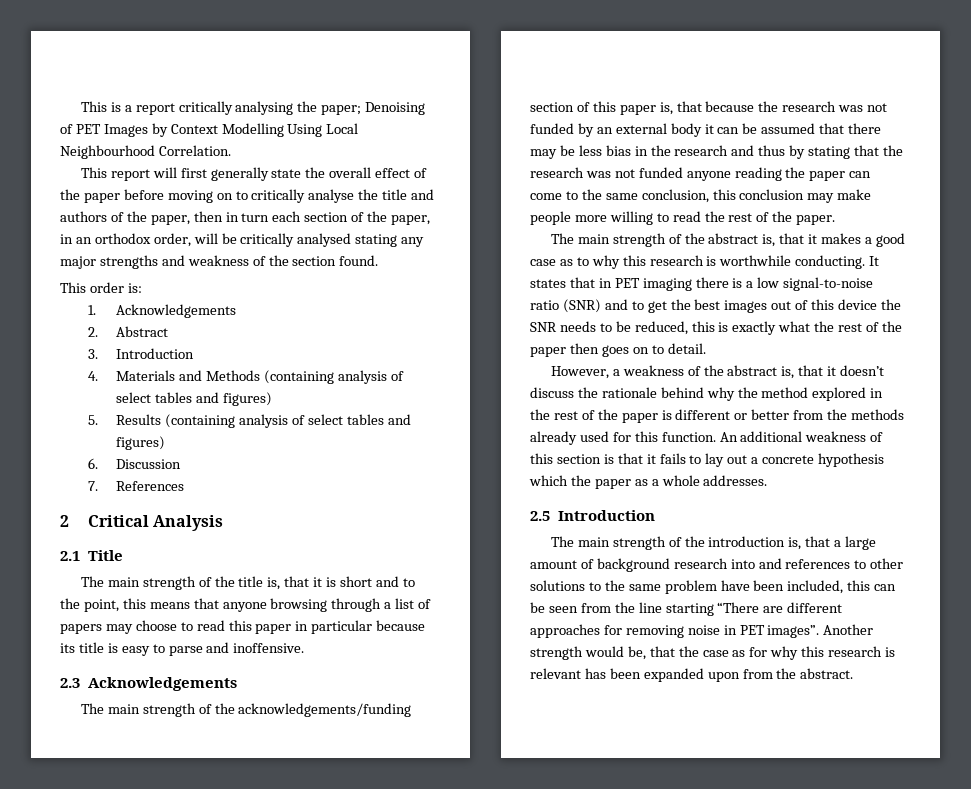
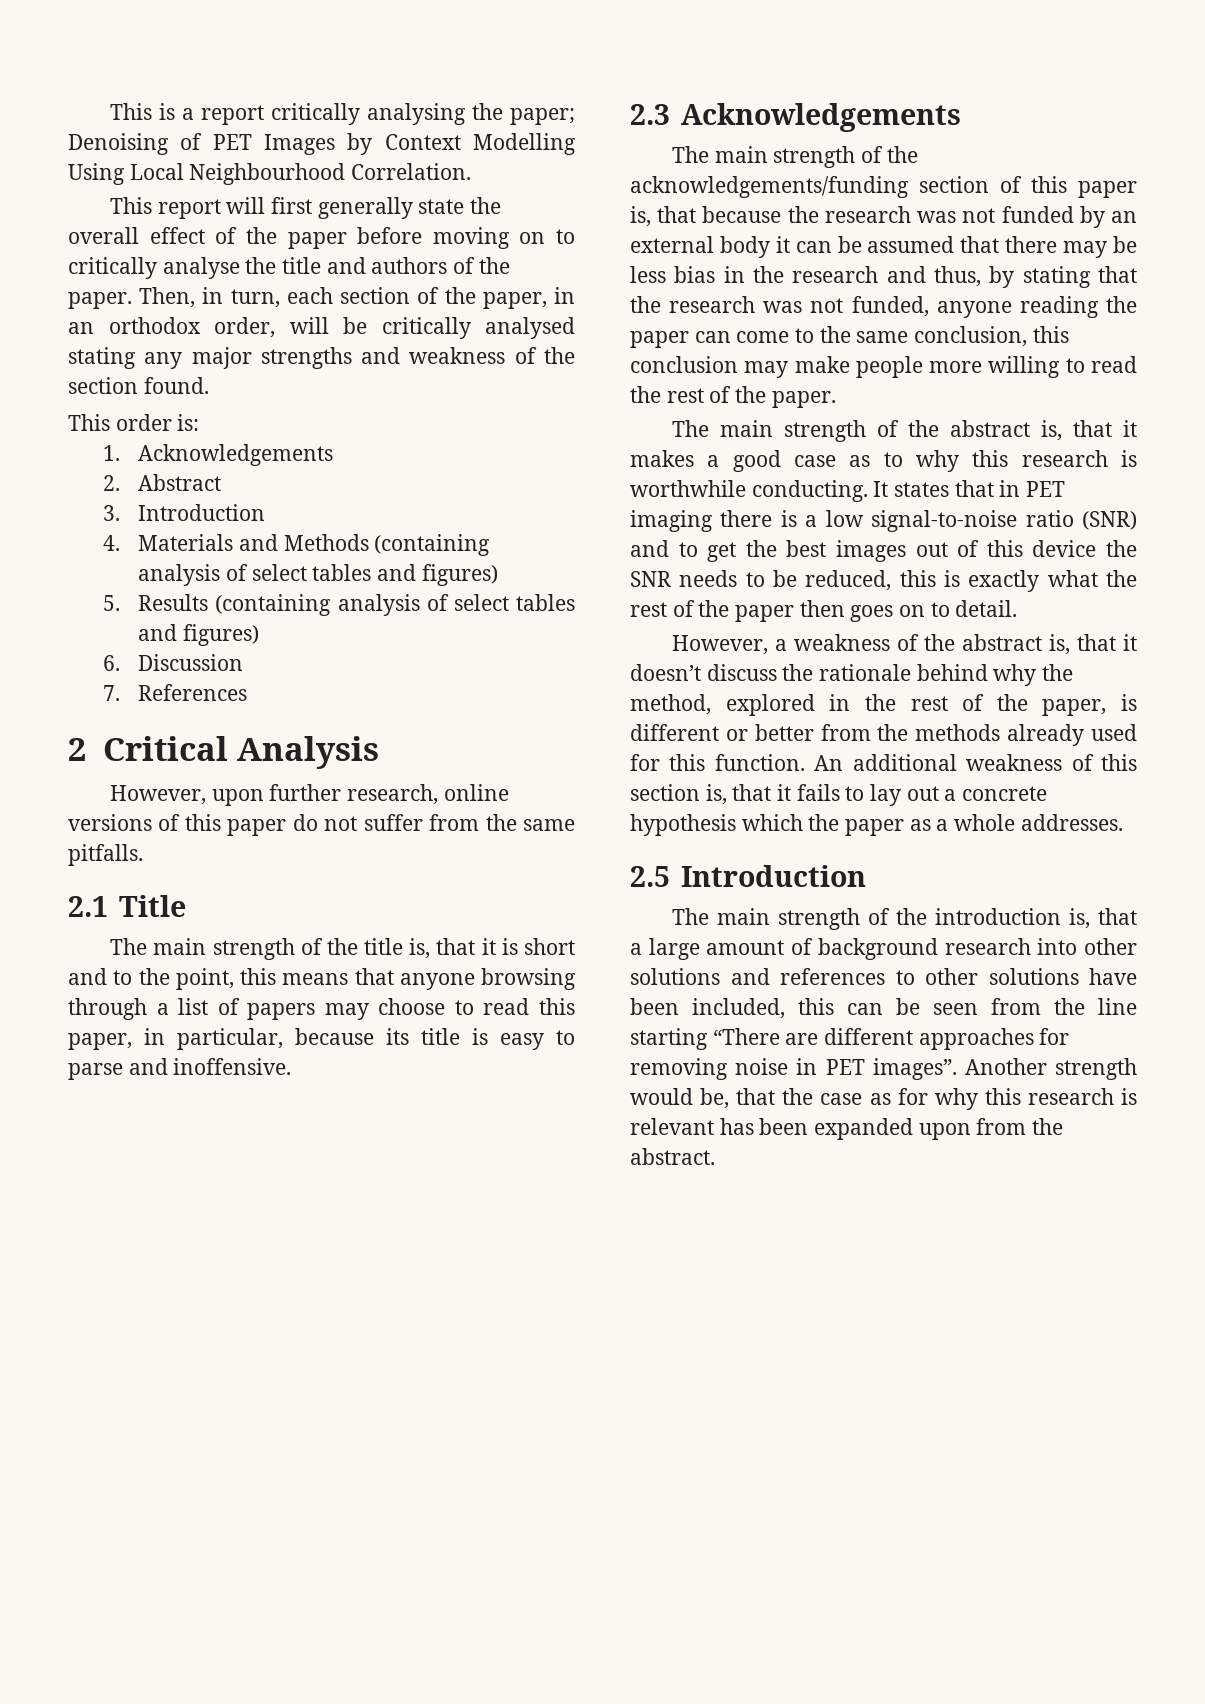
[150,211,270,225] paper, then in turn -> [68,287,280,309] paper. Then, in turn,
(224, 523) none -> [110,784,509,806] [68,814,575,836] [68,844,143,866] // However, upon further research, online versions of this paper do not suffer from the same pitfalls.
[255,620,373,634] paper in particular -> [68,1028,283,1050] paper, in particular,
[758,145,786,156] thus -> [934,266,981,287] thus,
[638,167,683,178] funded -> [851,296,929,317] funded,
[761,387,809,398] method -> [630,694,711,715] method,
[621,413,658,423] paper -> [1042,699,1107,716] paper,
[603,454,614,464] is -> [705,784,727,805] is,
(755, 564) none -> [1084,938,1137,955] [630,968,720,985] other solutions
[588,580,717,594] to the same problem -> (1079, 976) none

